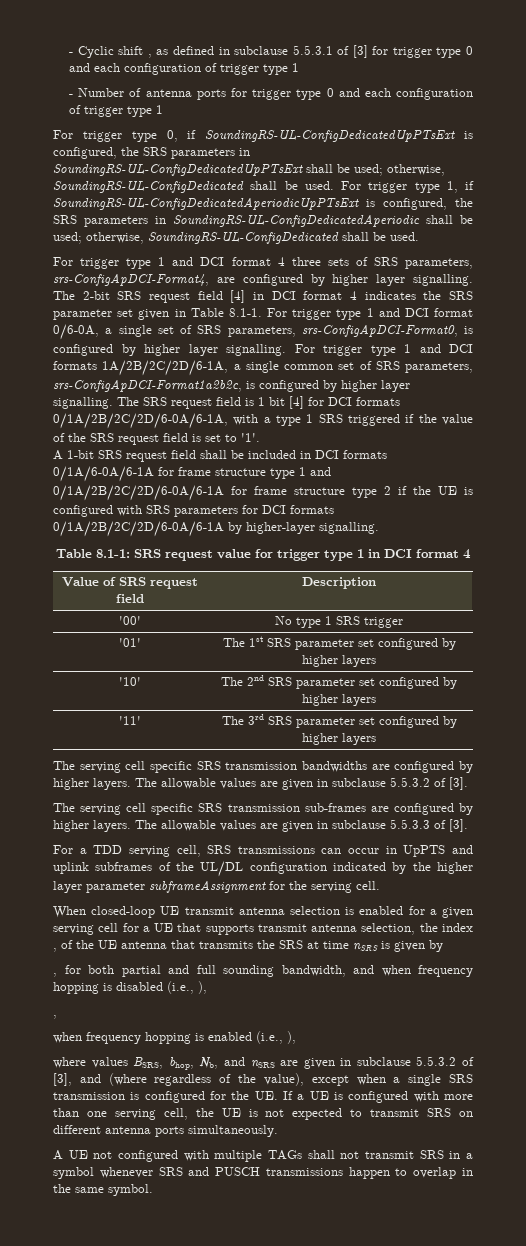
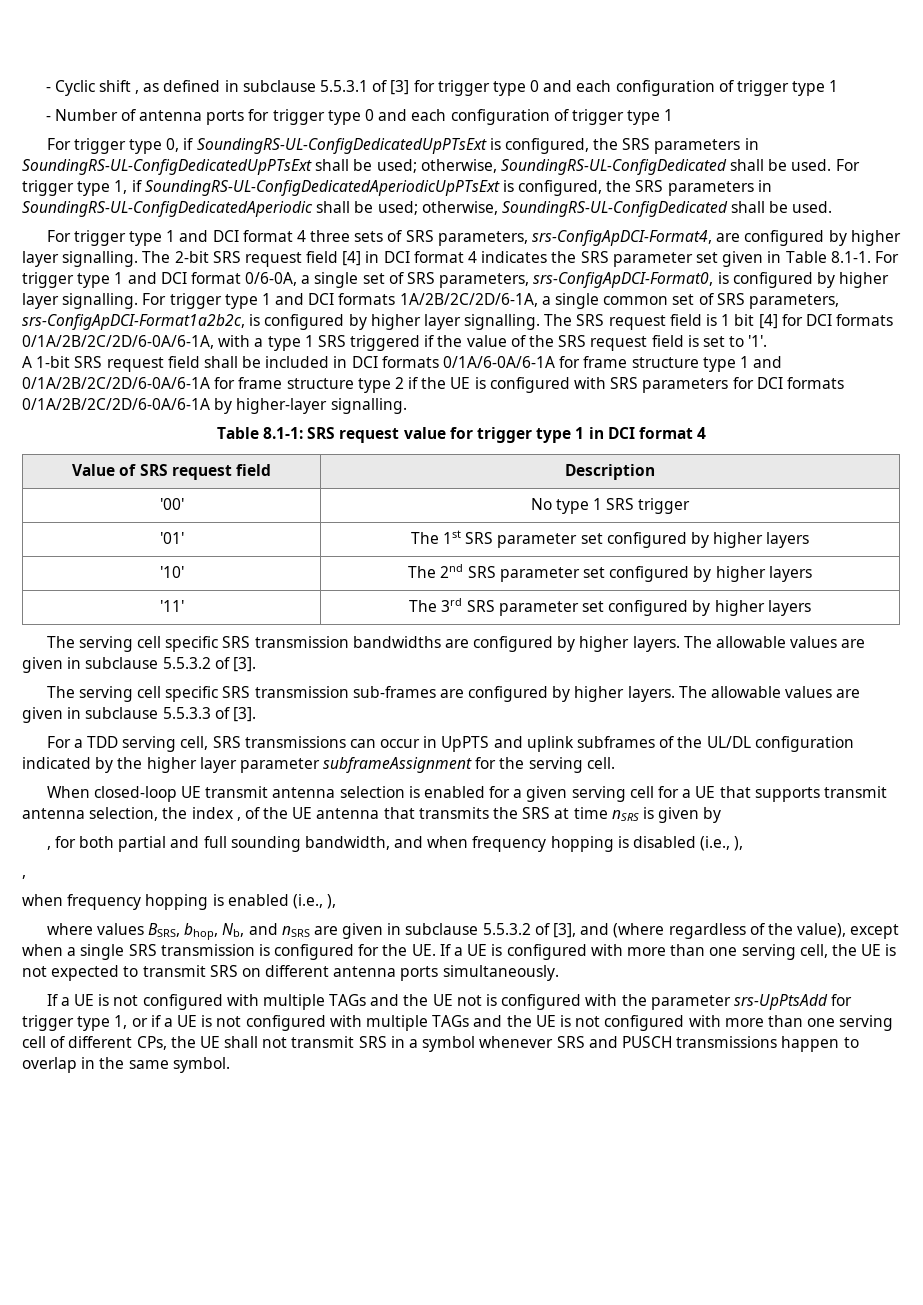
[53,1150,302,1162] A UE not configured with multiple TAGs -> [46,994,853,1010] [22,1015,894,1031] [22,1036,220,1050] If a UE is not configured with multiple TAGs and the UE not is configured with the parameter srs-UpPtsAdd for trigger type 1, or if a UE is not configured with multiple TAGs and the UE is not configured with more than one serving cell of different CPs, the UE

